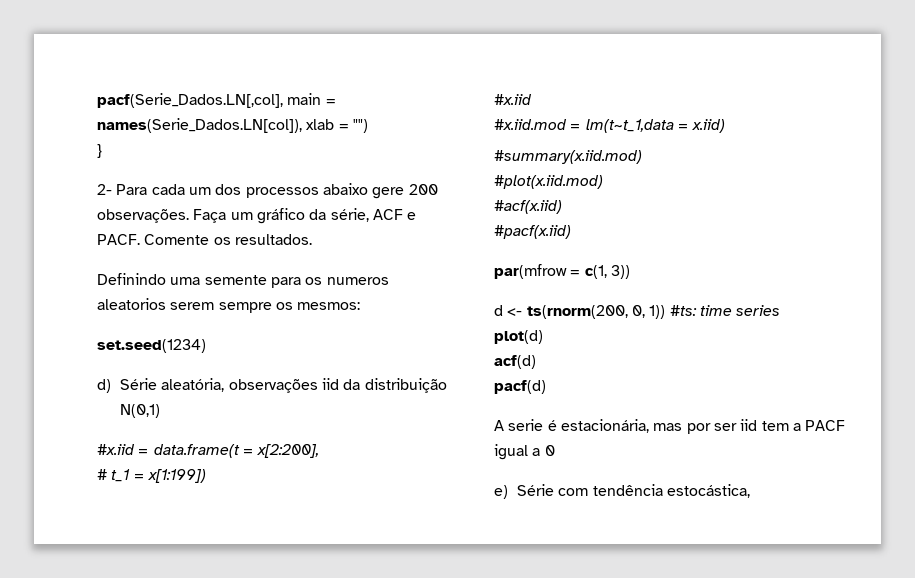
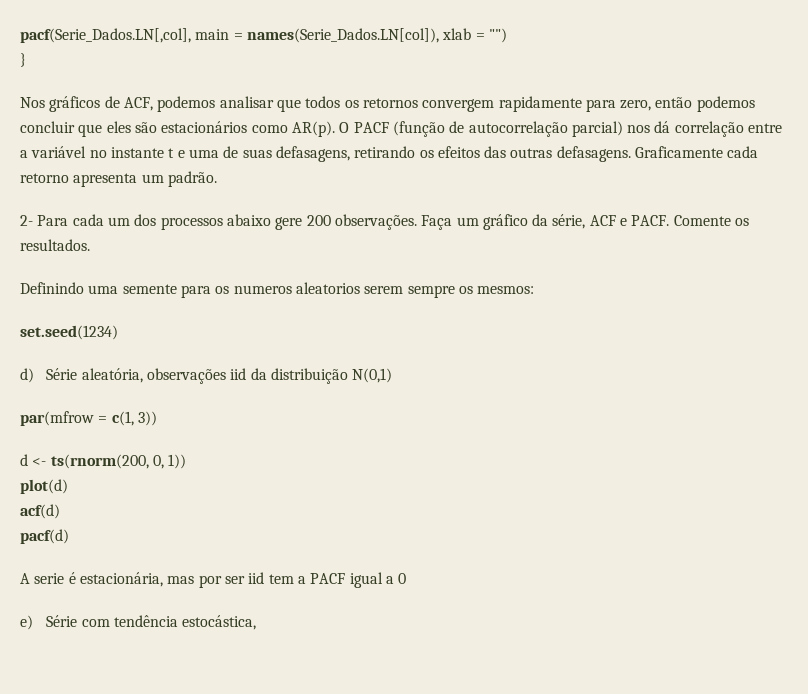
(102, 151) none -> [20,96,755,112] [20,121,783,137] [20,146,759,162] [20,171,217,187] // Nos gráficos de ACF, podemos analisar que todos os retornos convergem rapidamente para zero, então podemos concluir que eles são estacionários como AR(p). O PACF (função de autocorrelação parcial) nos dá correlação entre a variável no instante t e uma de suas defasagens, retirando os efeitos das outras defasagens. Graficamente cada retorno apresenta um padrão.
[97,444,320,458] [97,469,206,483] [494,94,532,105] [494,119,726,133] [494,150,642,164] [494,175,603,189] [494,200,562,214] [494,225,571,239] // #x.iid = data.frame(t = x[2:200], // # t_1 = x[1:199]) // #x.iid // #x.iid.mod = lm(t~t_1,data = x.iid) // #summary(x.iid.mod) // #plot(x.iid.mod) // #acf(x.iid) // #pacf(x.iid) -> (393, 375) none
[669,305,781,316] #ts: time series -> (187, 461) none

